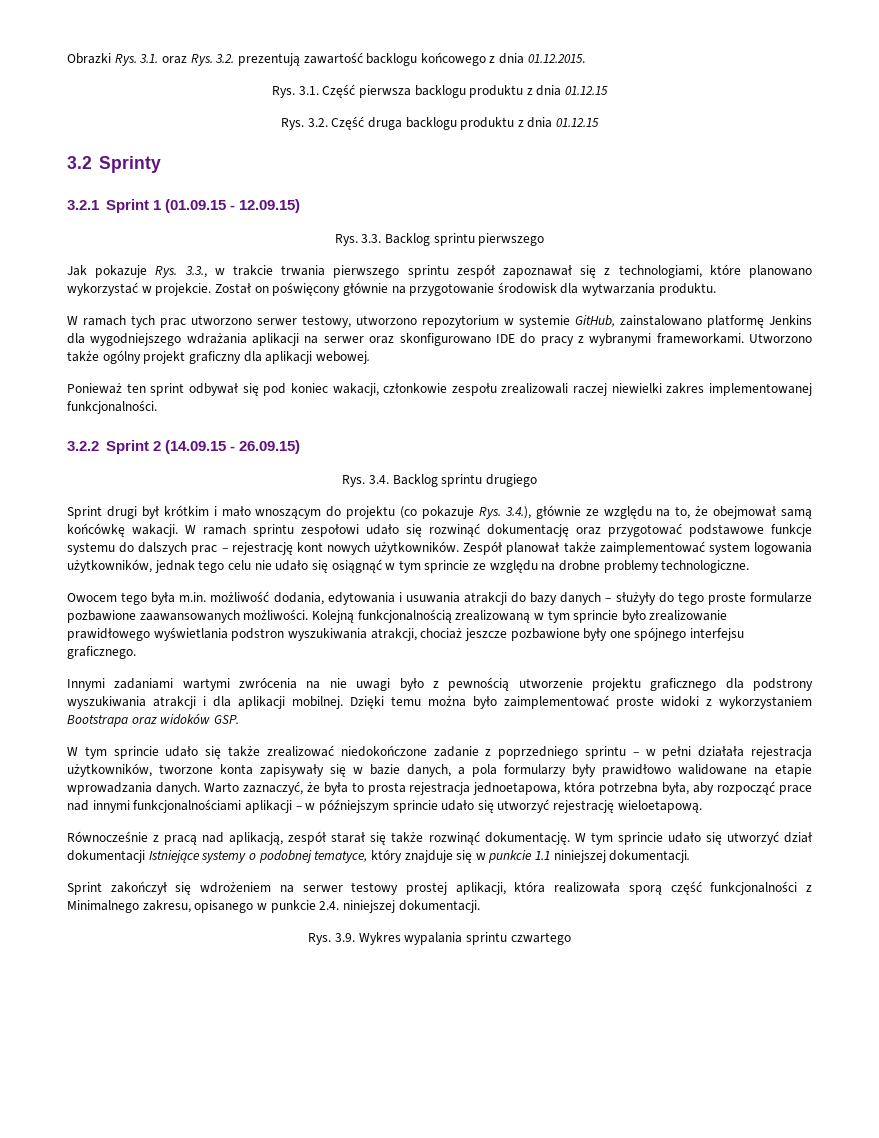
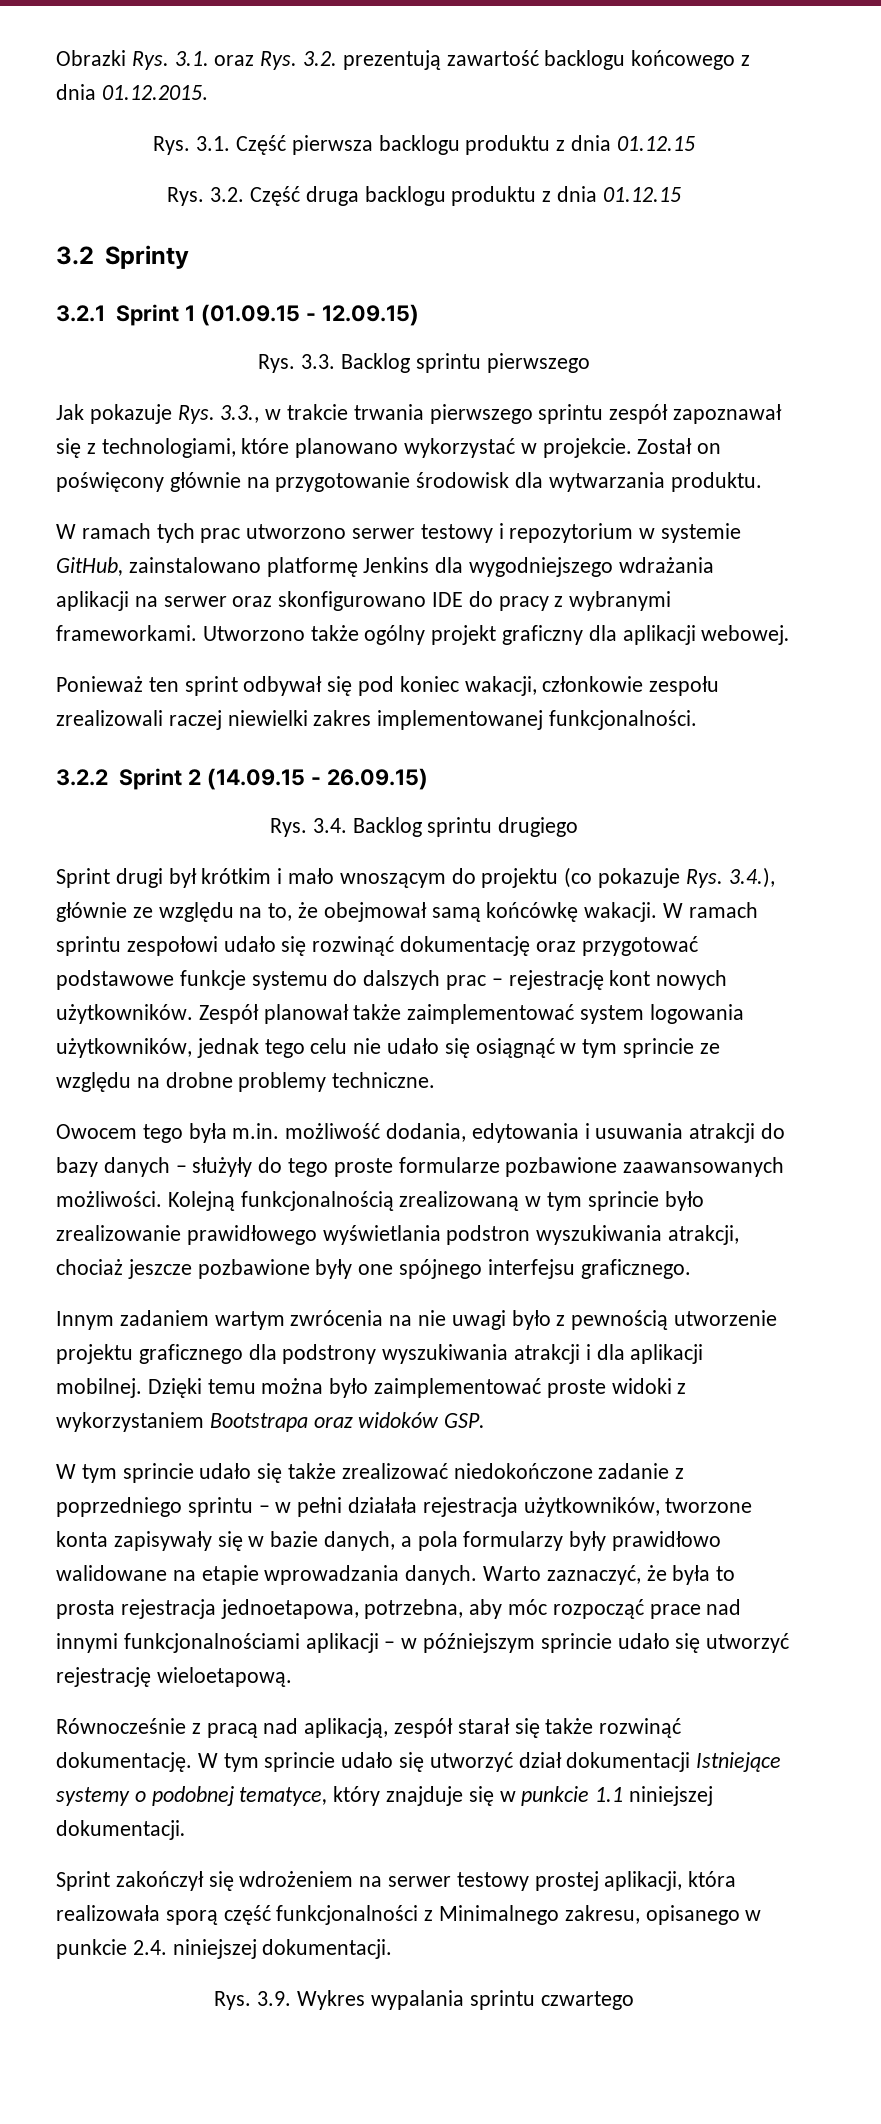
[302,315,417,328] testowy, utworzono -> [420,523,504,543] testowy i
[661,560,750,573] technologiczne. -> [332,1072,436,1088] techniczne.
[67,678,230,691] Innymi zadaniami wartymi -> [56,1310,285,1330] Innym zadaniem wartym
[564,781,715,795] która potrzebna była, aby -> [364,1599,548,1619] potrzebna, aby móc

